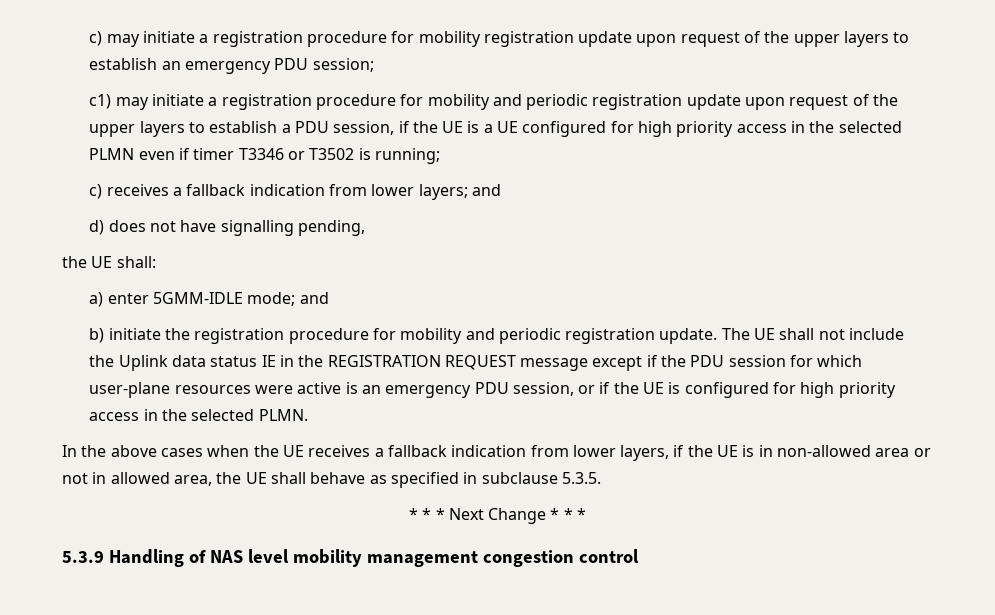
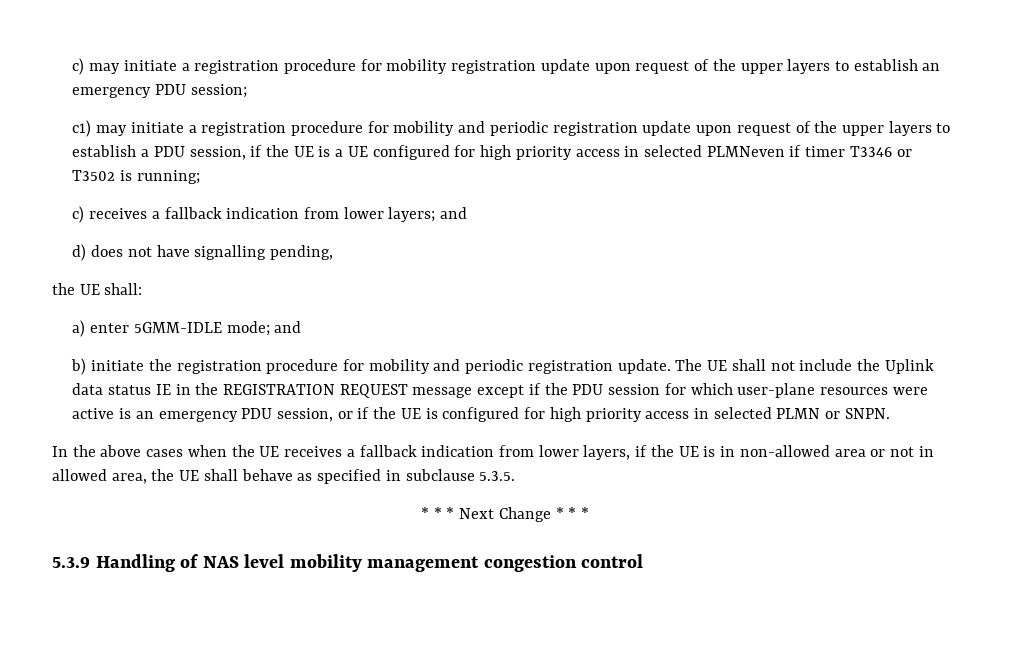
[809,121,902,133] [89,148,175,160] the selected PLMN even -> [644,145,785,157] selected PLMNeven
[161,409,308,421] the selected PLMN. -> [713,407,890,419] selected PLMN or SNPN.

